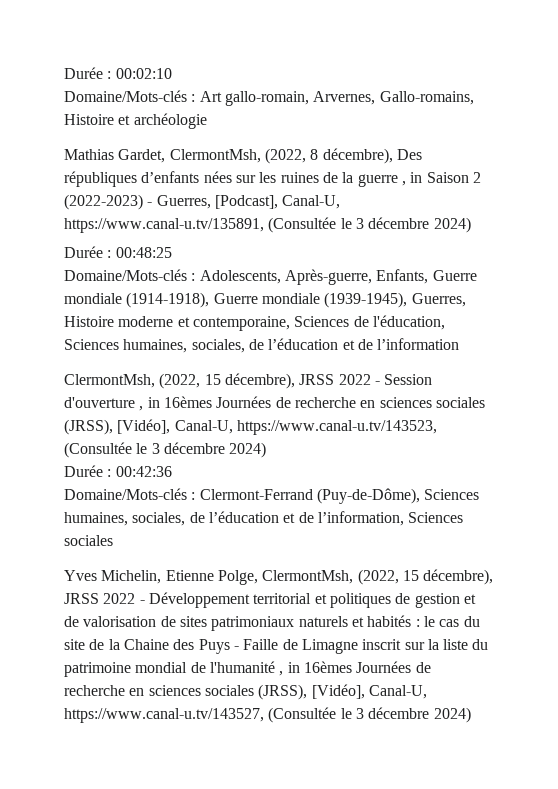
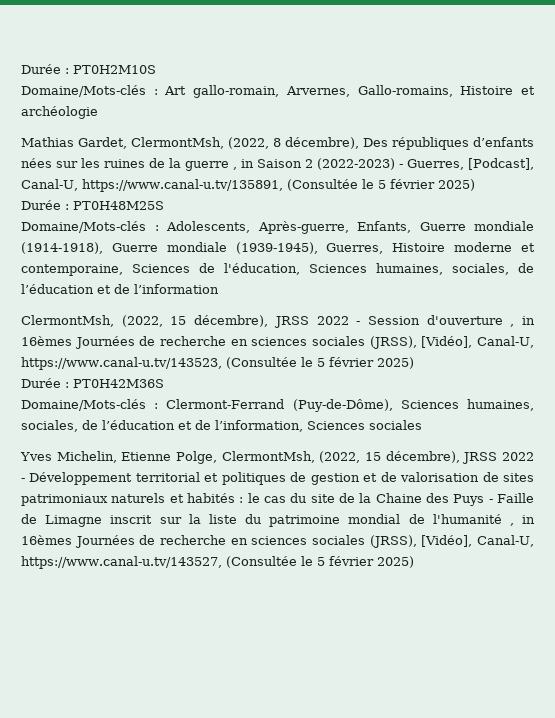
[64,67,172,79] Durée : 00:02:10 -> [21,64,156,74] Durée : PT0H2M10S
[355,217,471,233] [64,246,172,258] 3 décembre 2024) // Durée : 00:48:25 -> [377,179,475,191] [21,200,164,210] 5 février 2025) // Durée : PT0H48M25S
[151,442,267,458] [64,465,172,477] 3 décembre 2024) // Durée : 00:42:36 -> [316,357,414,369] [21,378,164,388] 5 février 2025) // Durée : PT0H42M36S
[355,707,471,723] 3 décembre 2024) -> [316,556,414,568] 5 février 2025)

